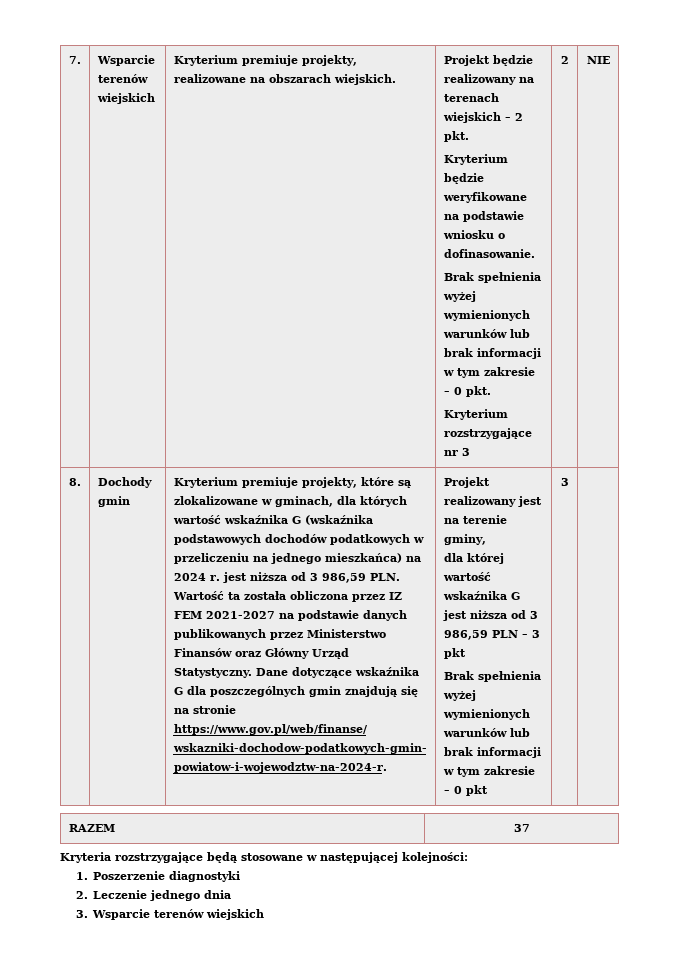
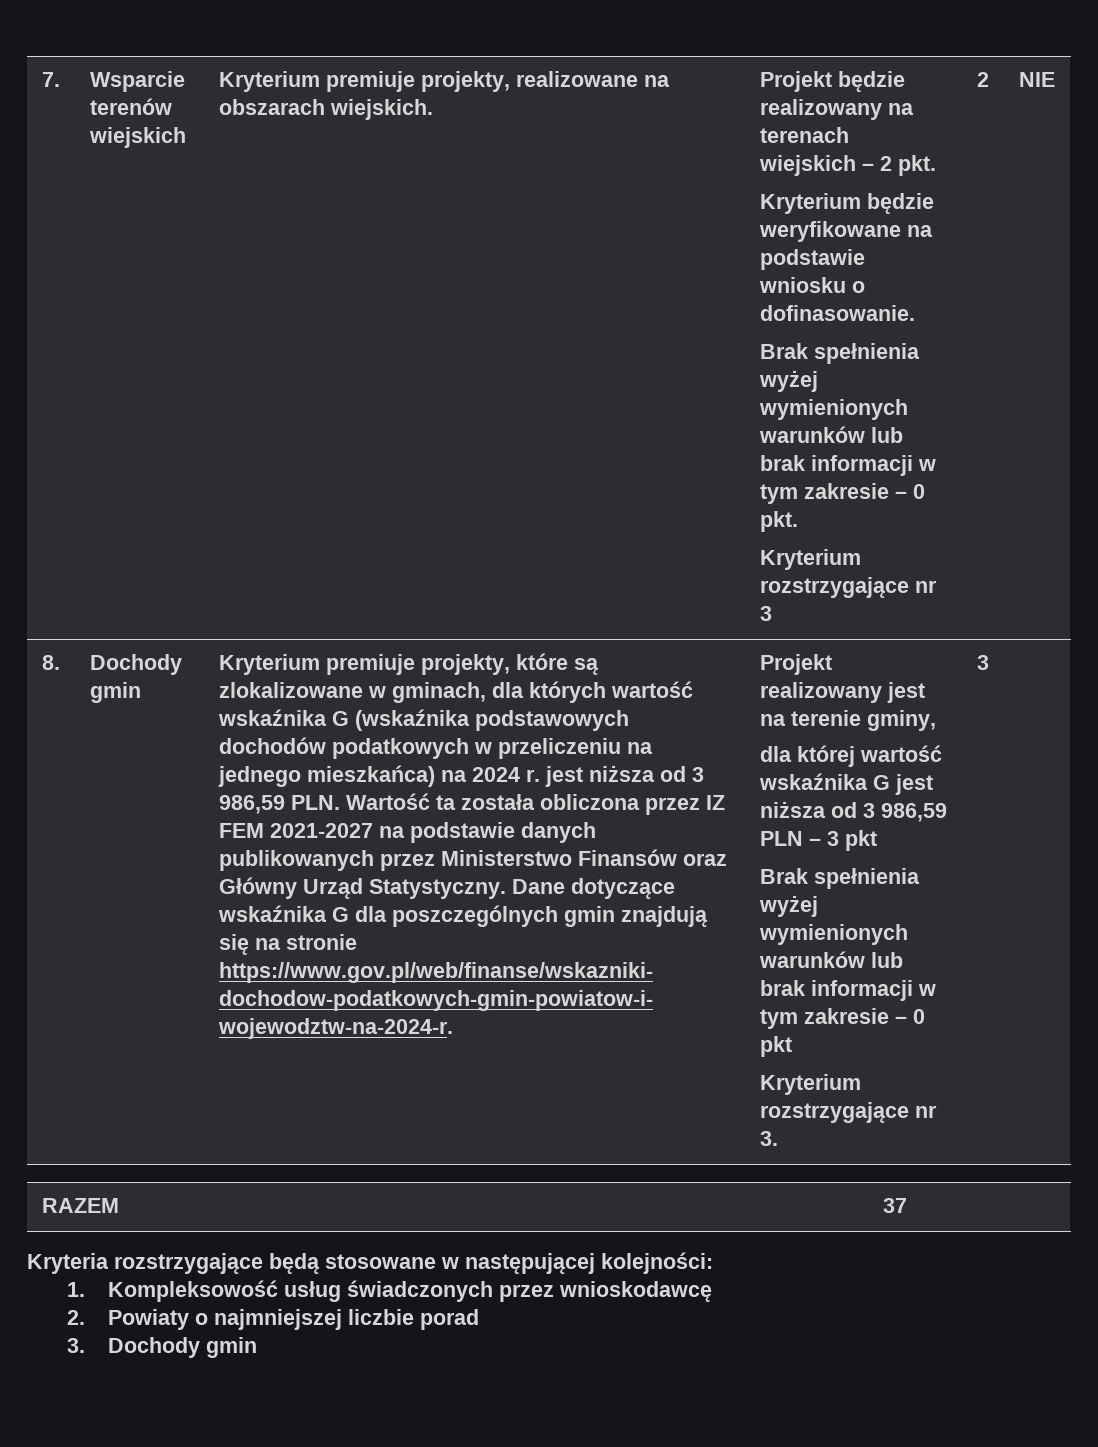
(488, 790) none -> [759,1074,861,1095] [759,1102,937,1123] [759,1131,778,1146] // Kryterium rozstrzygające nr 3.
[93,871,241,882] [75,890,232,901] [75,909,265,920] Poszerzenie diagnostyki // 2. Leczenie jednego dnia // 3. Wsparcie terenów wiejskich -> [107,1280,712,1302] [67,1309,479,1330] [67,1337,257,1358] Kompleksowość usług świadczonych przez wnioskodawcę // 2. Powiaty o najmniejszej liczbie porad // 3. Dochody gmin

